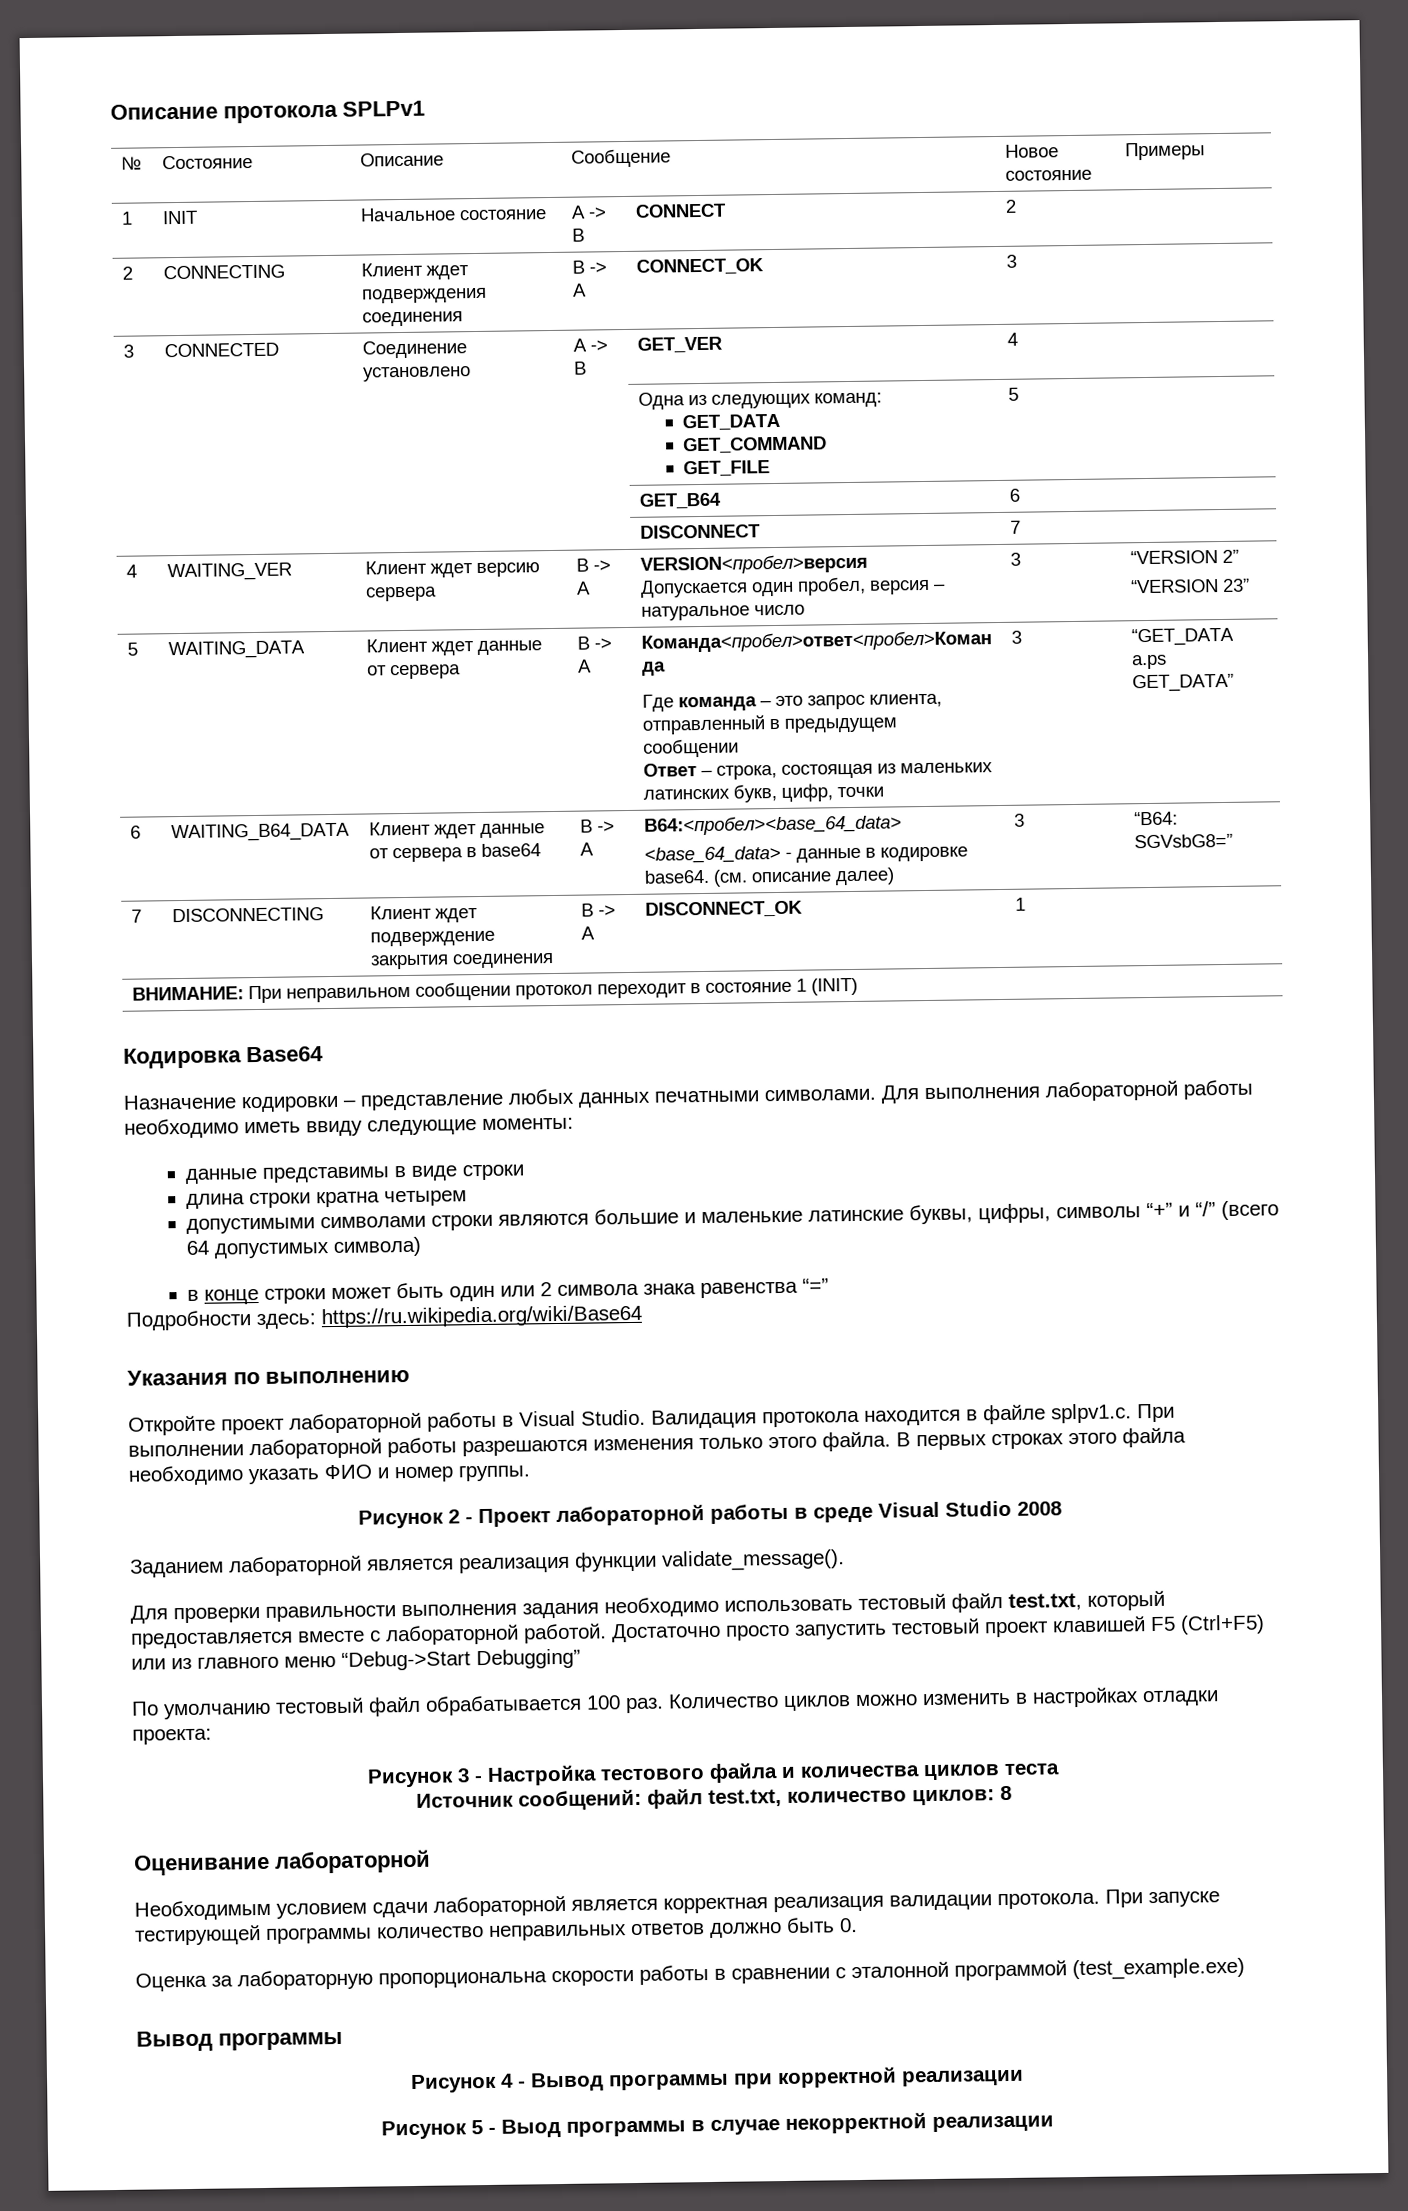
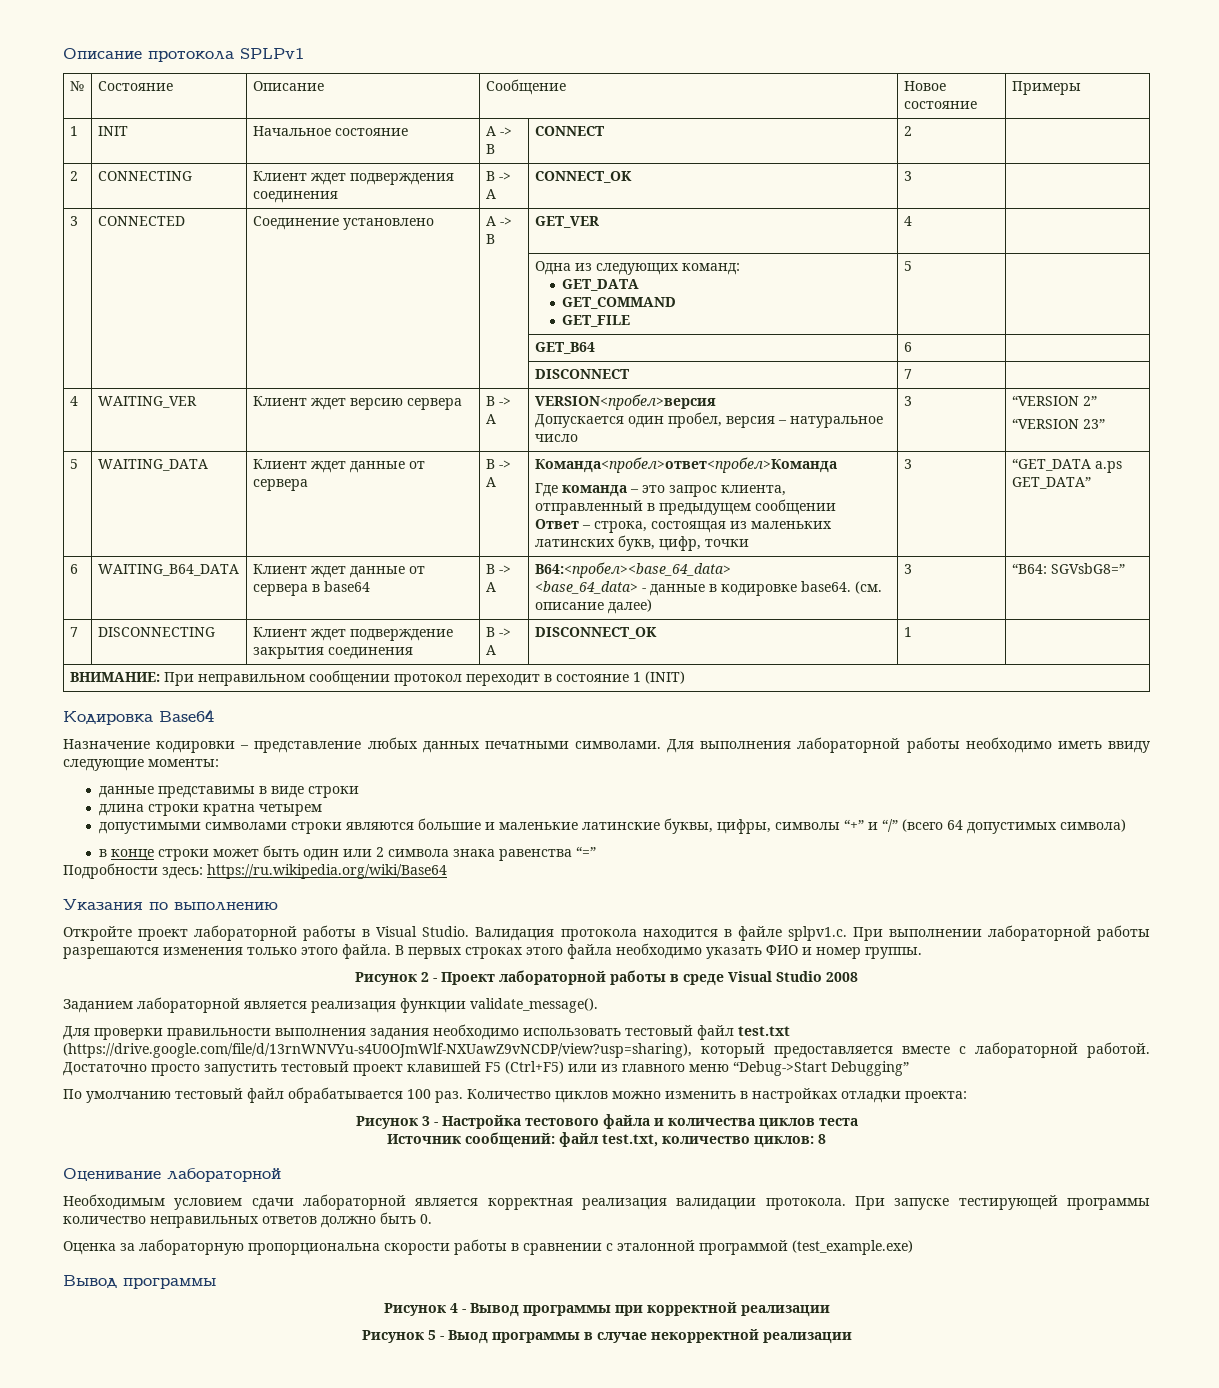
[1008,1592,1082,1611] test.txt, -> [738,1026,790,1036] [63,1043,692,1058] test.txt (https://drive.google.com/file/d/13rnWNVYu-s4U0OJmWlf-NXUawZ9vNCDP/view?usp=sharing),

